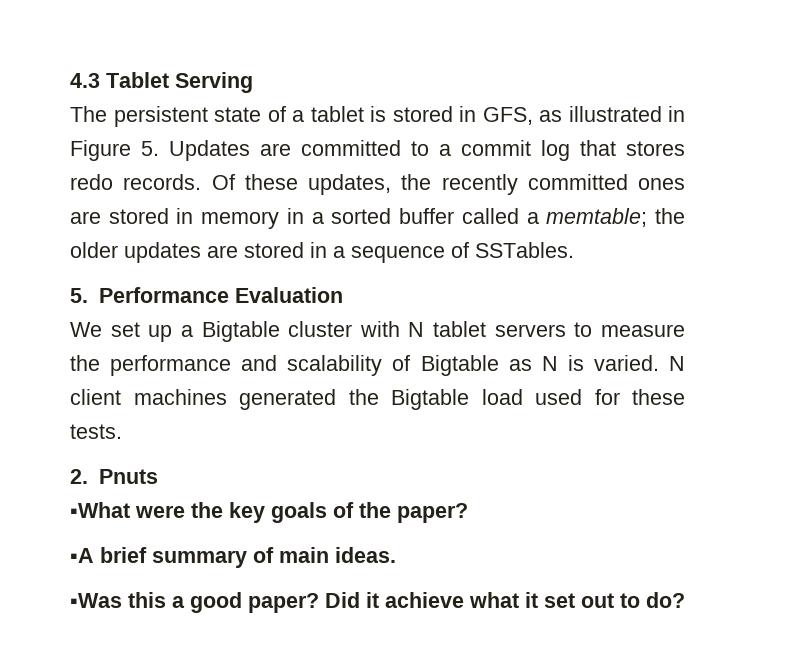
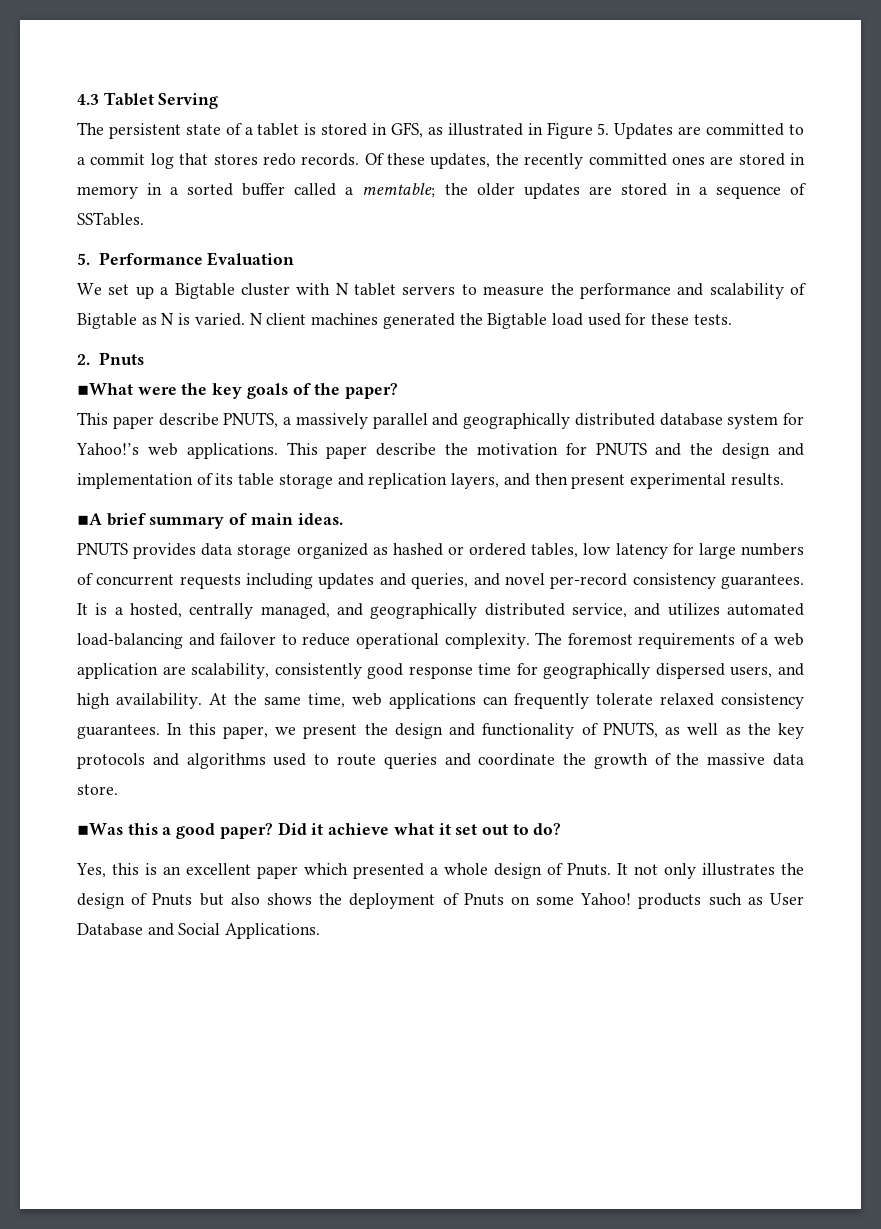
(468, 513) none -> [77,412,804,429] [76,442,804,459] [77,473,784,489] // This paper describe PNUTS, a massively parallel and geographically distributed database system for Yahoo!’s web applications. This paper describe the motivation for PNUTS and the design and implementation of its table storage and replication layers, and then present experimental results.
(396, 555) none -> [77,542,804,559] [77,573,805,589] [77,603,805,619] [77,632,805,649] [77,663,804,679] [77,693,804,709] [77,722,804,739] [77,753,805,769] [77,784,118,795] // PNUTS provides data storage organized as hashed or ordered tables, low latency for large numbers of concurrent requests including updates and queries, and novel per-record consistency guarantees. It is a hosted, centrally managed, and geographically distributed service, and utilizes automated load-balancing and failover to reduce operational complexity. The foremost requirements of a web application are scalability, consistently good response time for geographically dispersed users, and high availability. At the same time, web applications can frequently tolerate relaxed consistency guarantees. In this paper, we present the design and functionality of PNUTS, as well as the key protocols and algorithms used to route queries and coordinate the growth of the massive data store.
(685, 600) none -> [76,863,804,879] [77,893,804,909] [77,923,321,939] // Yes, this is an excellent paper which presented a whole design of Pnuts. It not only illustrates the design of Pnuts but also shows the deployment of Pnuts on some Yahoo! products such as User Database and Social Applications.

